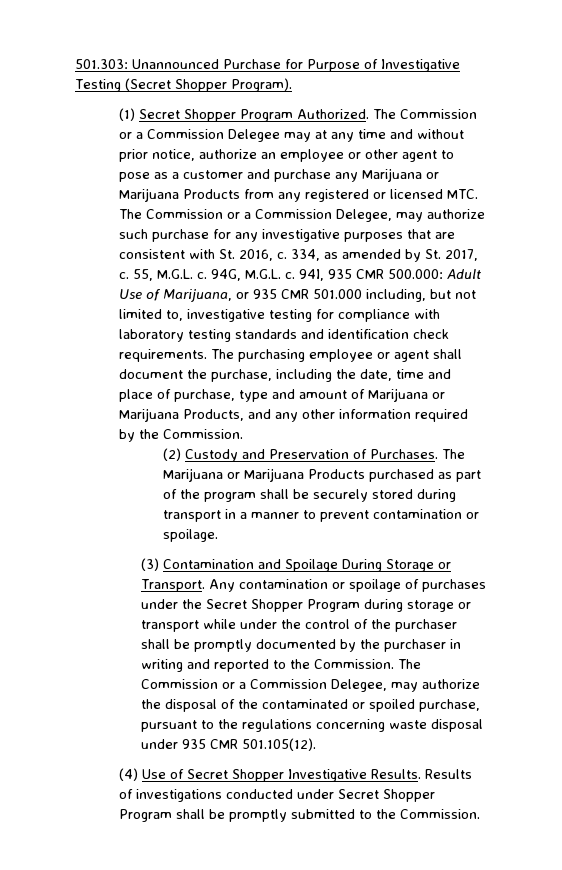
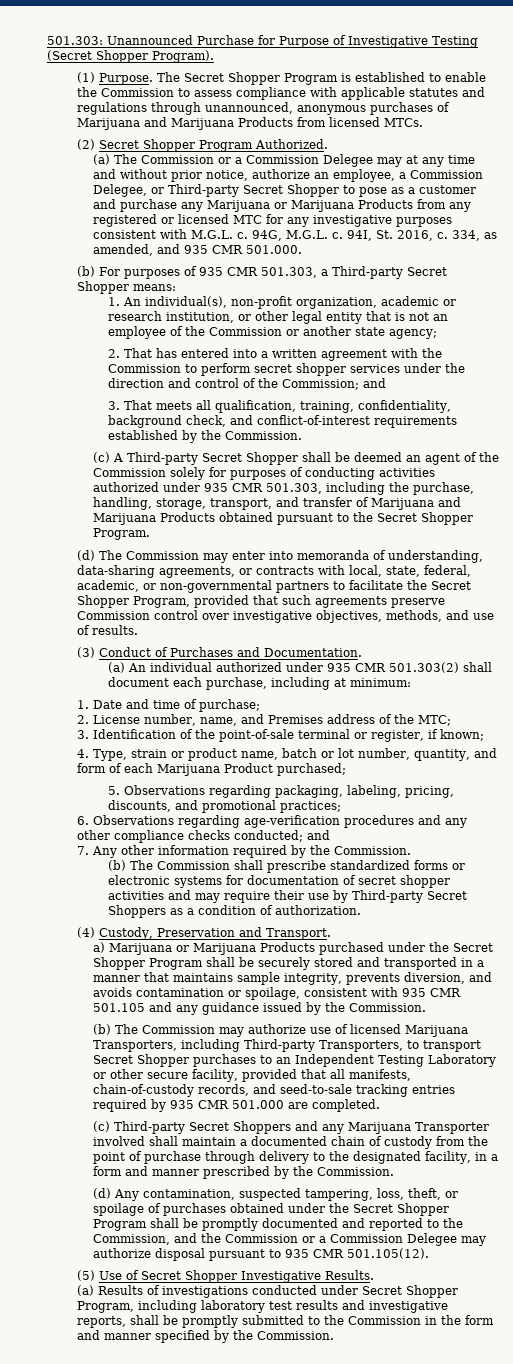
(136, 114) none -> [99,72,487,85] [77,87,486,100] [77,102,451,115] [77,117,424,130] [77,139,96,150] Purpose. The Secret Shopper Program is established to enable the Commission to assess compliance with applicable statutes and regulations through unannounced, anonymous purchases of Marijuana and Marijuana Products from licensed MTCs. // (2)
(370, 114) none -> [92,154,110,165] // (a)
[280,149,438,162] employee or other agent -> [332,169,483,182] [92,184,339,197] employee, a Commission Delegee, or Third-party Secret Shopper
[447,189,479,199] [119,209,486,222] [119,229,456,242] [119,249,479,262] [119,269,154,281] MTC. The Commission or a Commission Delegee, may authorize such purchase for any investigative purposes that are consistent with St. 2016, c. 334, as amended by St. 2017, c. 55, -> [232,214,452,227] [92,229,187,239] MTC for any investigative purposes consistent with
[328,269,482,279] [119,289,477,302] [119,309,441,322] [119,329,450,342] [119,349,430,362] 935 CMR 500.000: Adult Use of Marijuana, or 935 CMR 501.000 including, but not limited to, investigative testing for compliance with laboratory testing standards and identification check requirements. The purchasing employee or agent -> [375,230,497,241] [92,244,302,256] [77,266,448,279] [77,281,177,294] [107,296,456,309] [107,311,448,324] [107,326,437,339] [107,348,442,361] [107,363,465,376] [107,378,386,390] [107,400,451,413] [107,415,457,428] [107,430,302,443] [92,452,499,465] [92,467,435,480] [92,482,474,495] [92,497,461,510] [92,512,473,525] [92,528,150,540] [77,550,484,563] [77,565,472,578] [77,580,472,593] [77,595,446,608] [77,610,495,623] [77,625,139,635] [77,647,363,658] [107,662,459,673] St. 2016, c. 334, as amended, and 935 CMR 501.000. // (b) For purposes of 935 CMR 501.303, a Third-party Secret Shopper means: // 1. An individual(s), non-profit organization, academic or research institution, or other legal entity that is not an employee of the Commission or another state agency; // 2. That has entered into a written agreement with the Commission to perform secret shopper services under the direction and control of the Commission; and // 3. That meets all qualification, training, confidentiality, background check, and conflict-of-interest requirements established by the Commission. // (c) A Third-party Secret Shopper shall be deemed an agent of the Commission solely for purposes of conducting activities authorized under 935 CMR 501.303, including the purchase, handling, storage, transport, and transfer of Marijuana and Marijuana Products obtained pursuant to the Secret Shopper Program. // (d) The Commission may enter into memoranda of understanding, data-sharing agreements, or contracts with local, state, federal, academic, or non-governmental partners to facilitate the Secret Shopper Program, provided that such agreements preserve Commission control over investigative objectives, methods, and use of results. // (3) Conduct of Purchases and Documentation. // (a) An individual authorized under 935 CMR 501.303(2)
[187,369,208,379] the -> [172,677,202,687] each
[336,369,452,381] [119,388,446,402] [119,408,299,422] the date, time and place of purchase, type and amount of Marijuana or Marijuana Products, and any -> [333,678,411,687] [77,699,261,712] [77,714,452,726] [77,729,485,742] [77,748,498,761] [77,763,347,776] [107,785,454,798] [107,800,341,813] [77,815,468,828] [77,830,331,843] [77,846,118,858] at minimum: // 1. Date and time of purchase; // 2. License number, name, and Premises address of the MTC; // 3. Identification of the point-of-sale terminal or register, if known; // 4. Type, strain or product name, batch or lot number, quantity, and form of each Marijuana Product purchased; // 5. Observations regarding packaging, labeling, pricing, discounts, and promotional practices; // 6. Observations regarding age-verification procedures and any other compliance checks conducted; and // 7. Any
[163,448,466,462] (2) Custody and Preservation of Purchases. The -> [107,860,465,873] [107,875,450,888] [107,890,467,903] [107,905,361,918] [77,927,332,940] [92,942,105,953] (b) The Commission shall prescribe standardized forms or electronic systems for documentation of secret shopper activities and may require their use by Third-party Secret Shoppers as a condition of authorization. // (4) Custody, Preservation and Transport. // a)
[438,470,482,482] [163,489,457,502] [163,509,480,522] [163,529,219,542] [141,558,452,572] [141,579,487,592] [141,599,472,612] [141,619,458,632] [141,639,462,652] [141,659,184,672] as part of the program shall be securely stored during transport in a manner to prevent contamination or spoilage. // (3) Contamination and Spoilage During Storage or Transport. Any contamination or spoilage of purchases under the Secret Shopper Program during storage or transport while under the control of the purchaser shall be promptly documented by the purchaser in writing -> [387,942,493,952] [92,957,484,970] [92,972,492,985] [92,987,461,1000] [92,1002,426,1015] [92,1024,468,1037] [92,1039,481,1052] [92,1054,496,1067] [92,1069,411,1082] [92,1084,455,1097] [92,1099,380,1112] [92,1121,489,1134] [92,1136,488,1149] [92,1151,498,1164] [92,1166,394,1179] [92,1188,458,1201] [92,1203,449,1216] [92,1218,338,1231] under the Secret Shopper Program shall be securely stored and transported in a manner that maintains sample integrity, prevents diversion, and avoids contamination or spoilage, consistent with 935 CMR 501.105 and any guidance issued by the Commission. // (b) The Commission may authorize use of licensed Marijuana Transporters, including Third-party Transporters, to transport Secret Shopper purchases to an Independent Testing Laboratory or other secure facility, provided that all manifests, chain-of-custody records, and seed-to-sale tracking entries required by 935 CMR 501.000 are completed. // (c) Third-party Secret Shoppers and any Marijuana Transporter involved shall maintain a documented chain of custody from the point of purchase through delivery to the designated facility, in a form and manner prescribed by the Commission. // (d) Any contamination, suspected tampering, loss, theft, or spoilage of purchases obtained under the Secret Shopper Program shall be promptly documented
[314,659,422,669] [141,679,481,692] [141,699,481,712] [141,719,484,732] [141,739,179,749] Commission. The Commission or a Commission Delegee, may authorize the disposal of the contaminated or spoiled purchase, pursuant to the regulations concerning waste disposal under -> [92,1233,486,1246] [92,1248,281,1261] Commission, and the Commission or a Commission Delegee may authorize disposal pursuant to
[119,768,139,781] (4) -> [77,1270,96,1281] (5)
(422, 774) none -> [77,1285,95,1296] // (a)
[119,809,173,822] Program -> [77,1300,449,1313] [77,1316,127,1328] Program, including laboratory test results and investigative reports,
(397, 814) none -> [348,1315,495,1325] [77,1330,254,1343] Commission in the form and manner specified by the

